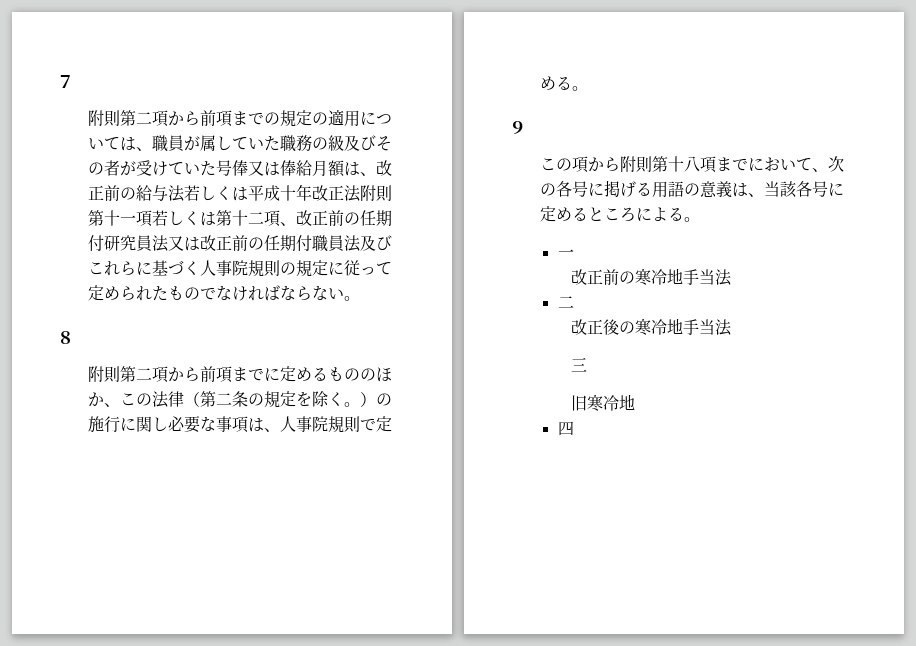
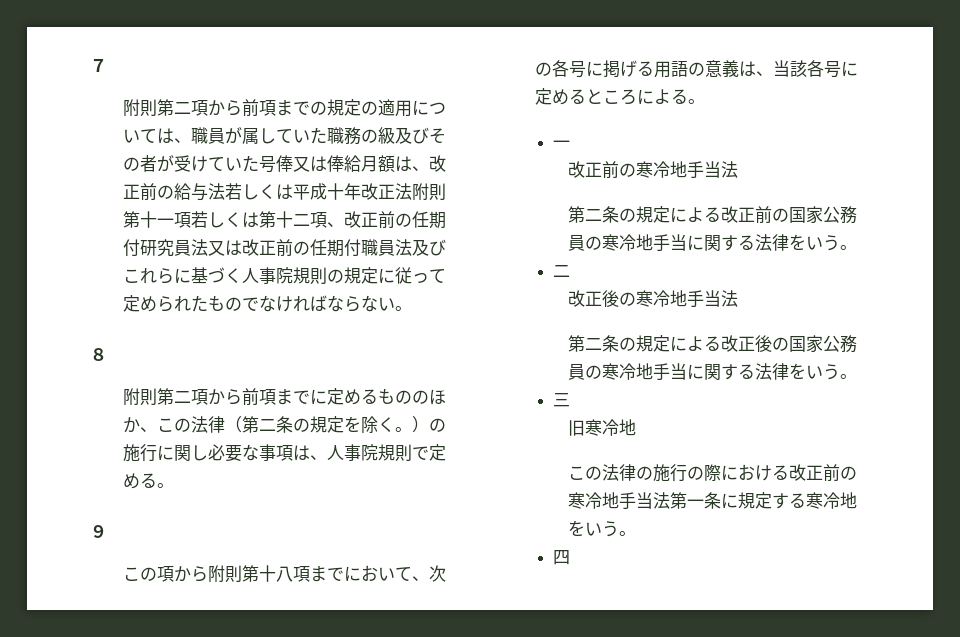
(733, 277) none -> [567,206,857,224] [567,234,857,252] // 第二条の規定による改正前の国家公務員の寒冷地手当に関する法律をいう。
[571,357,588,372] [571,394,636,412] 三 // 旧寒冷地 -> [567,335,857,353] [567,363,857,381] [553,393,571,407] [567,419,636,436] [567,464,857,482] [567,492,857,510] [567,520,636,537] 第二条の規定による改正後の国家公務員の寒冷地手当に関する法律をいう。 // 三 // 旧寒冷地 // この法律の施行の際における改正前の寒冷地手当法第一条に規定する寒冷地をいう。

